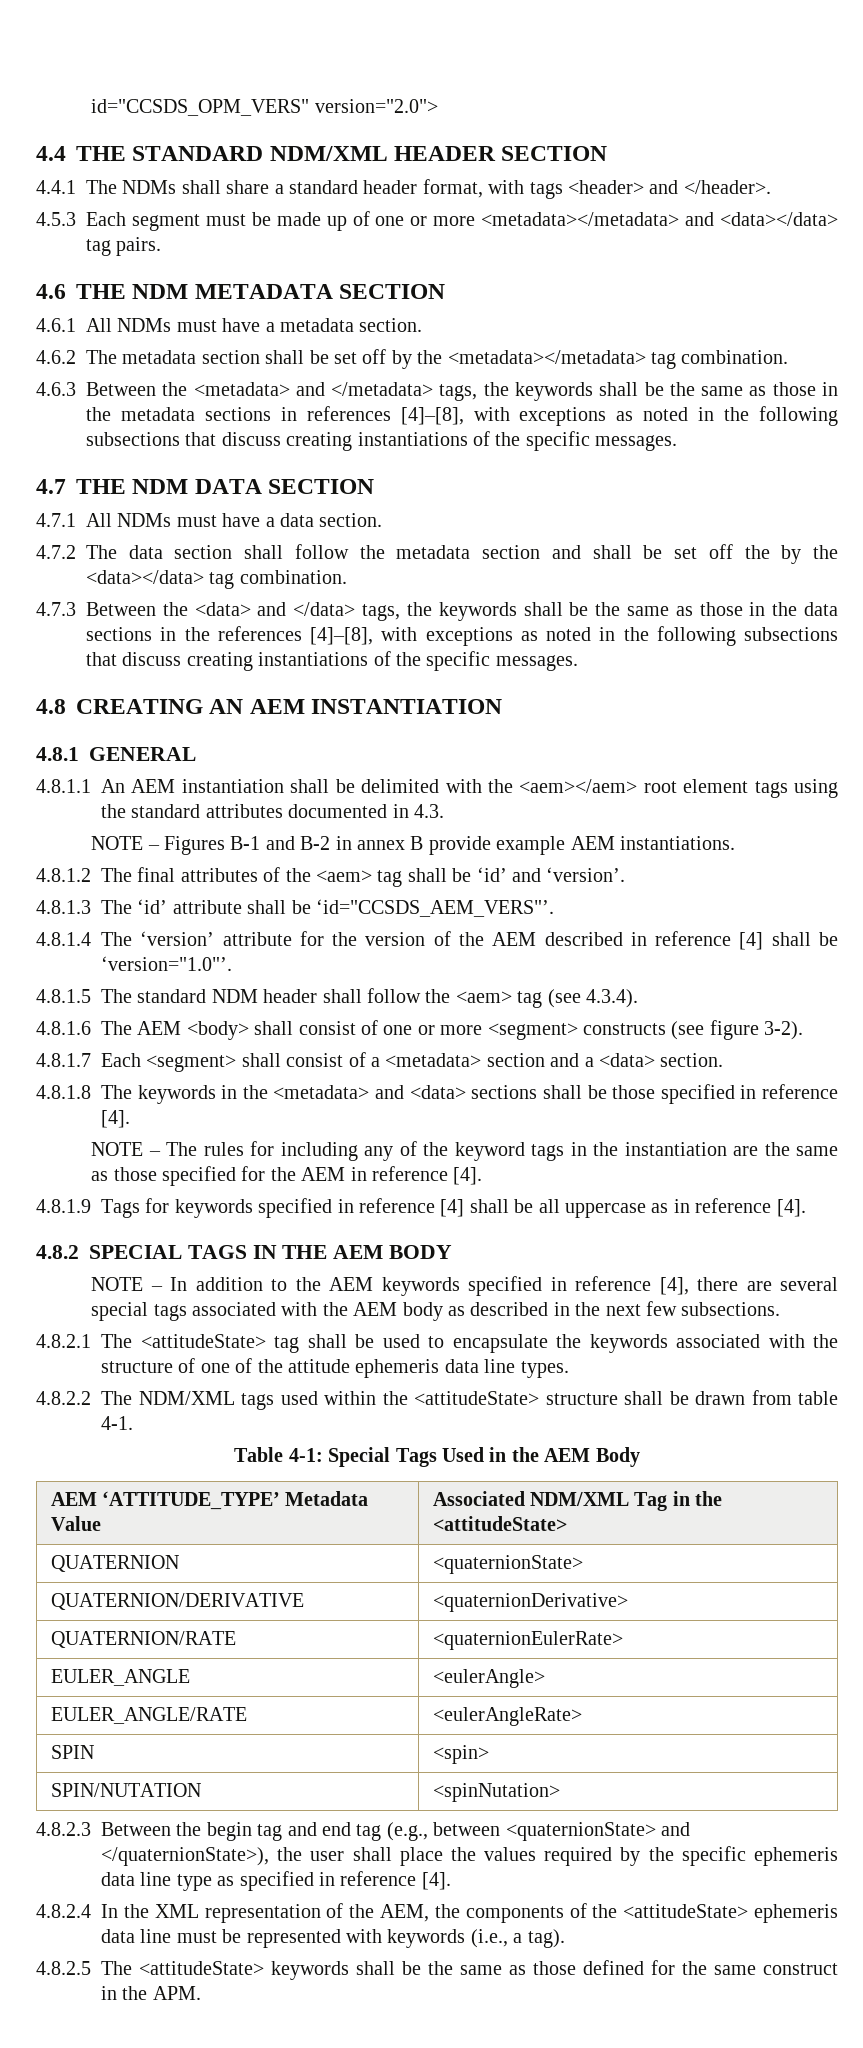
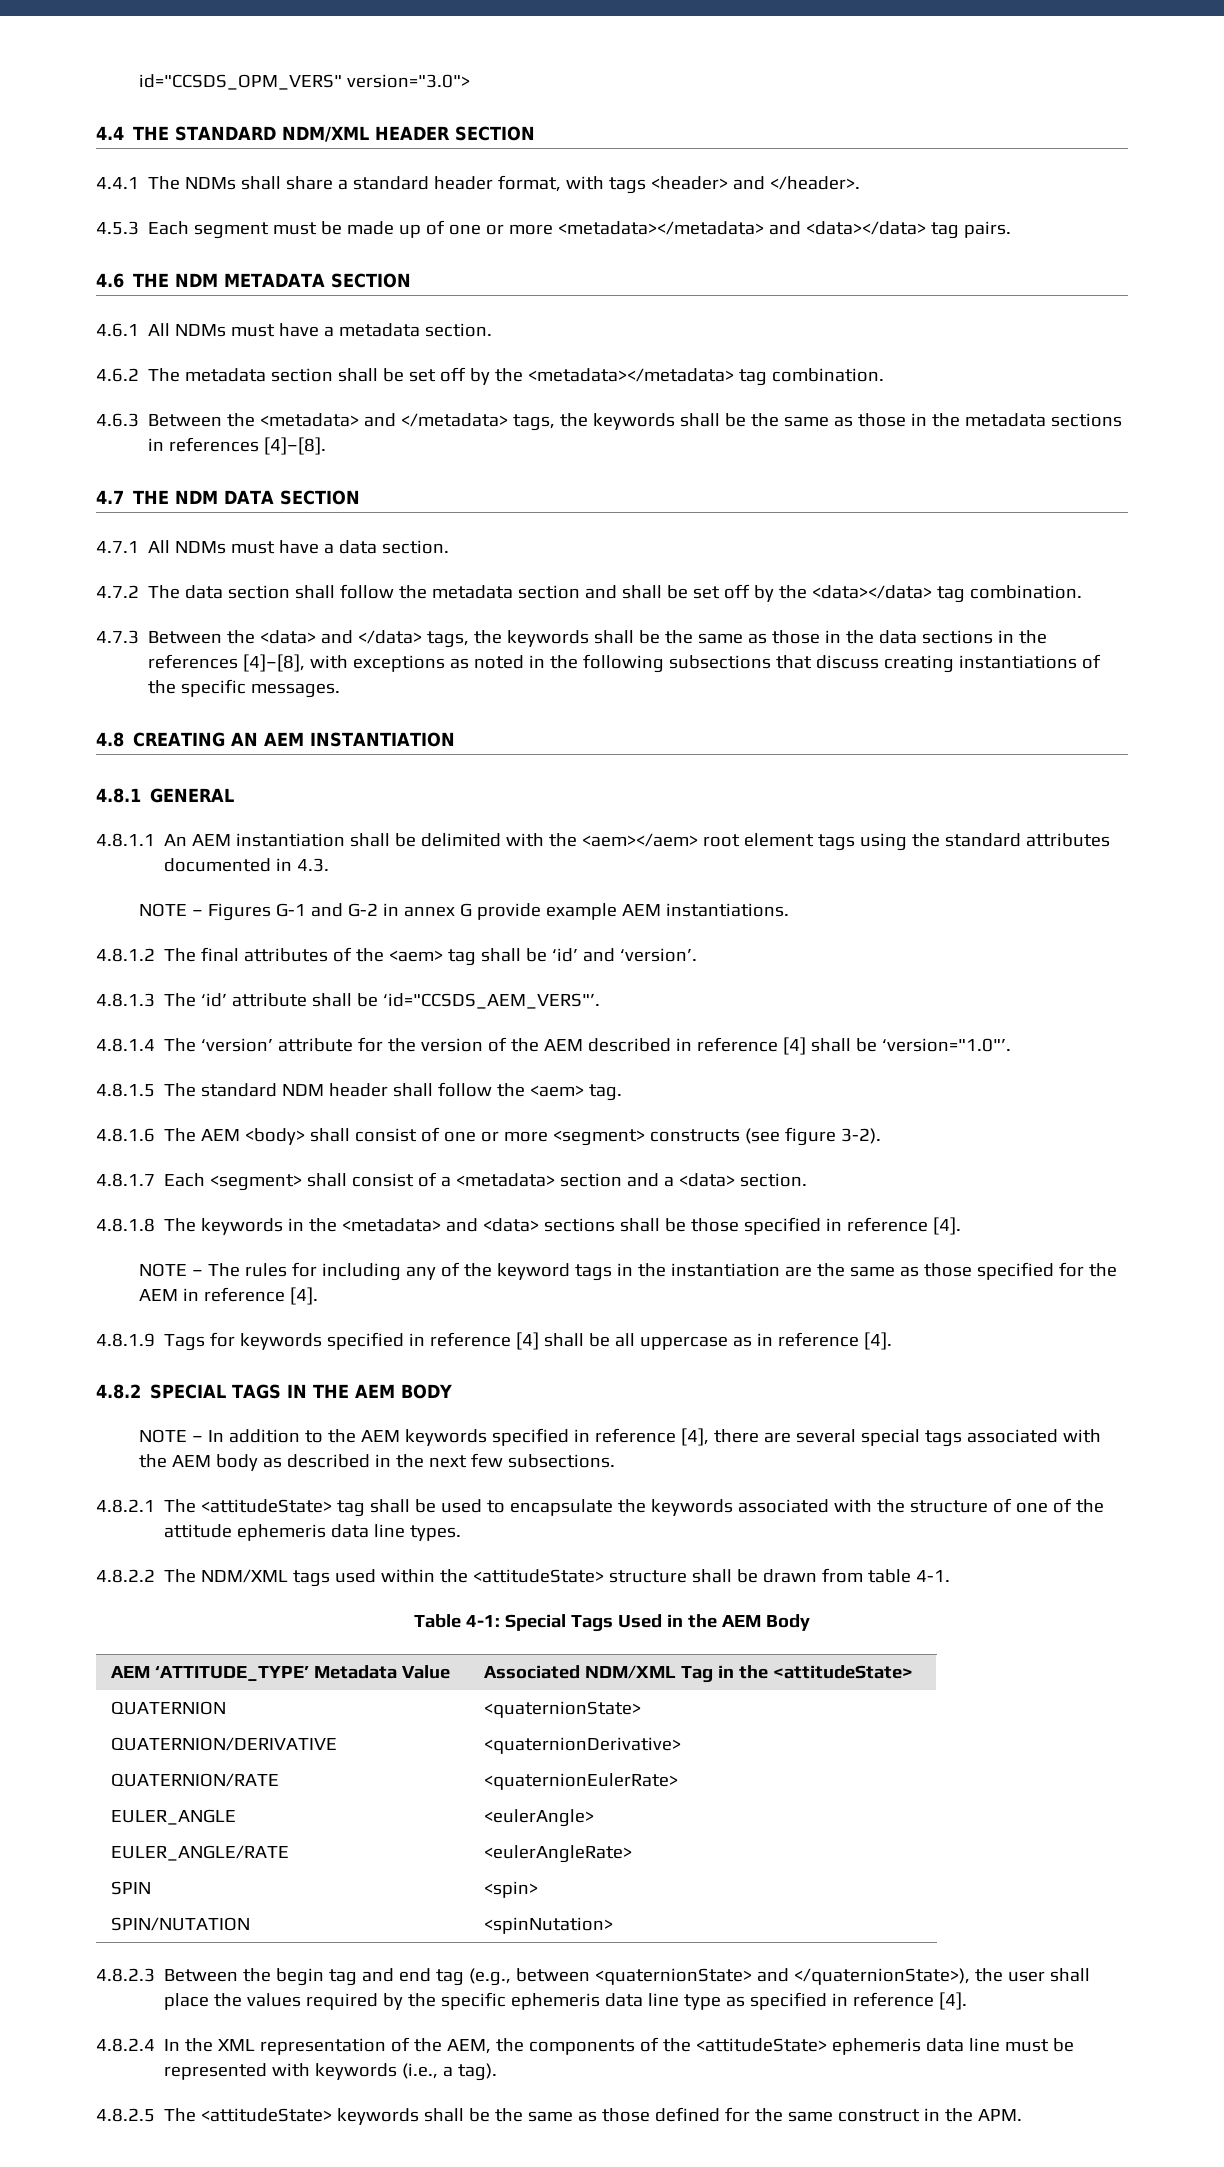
[314,99,438,113] version="2.0"> -> [347,74,471,88] version="3.0">
[400,406,838,426] [86,431,678,451] [4]–[8], with exceptions as noted in the following subsections that discuss creating instantiations of the specific messages. -> [264,437,327,455] [4]–[8].
[744,545,770,559] the -> (751, 591) none
[230,836,331,850] B-1 and B-2 -> [276,903,379,917] G-1 and G-2
[410,836,424,850] B -> [460,903,473,917] G
[517,989,638,1008] tag (see 4.3.4). -> [589,1084,623,1101] tag.

